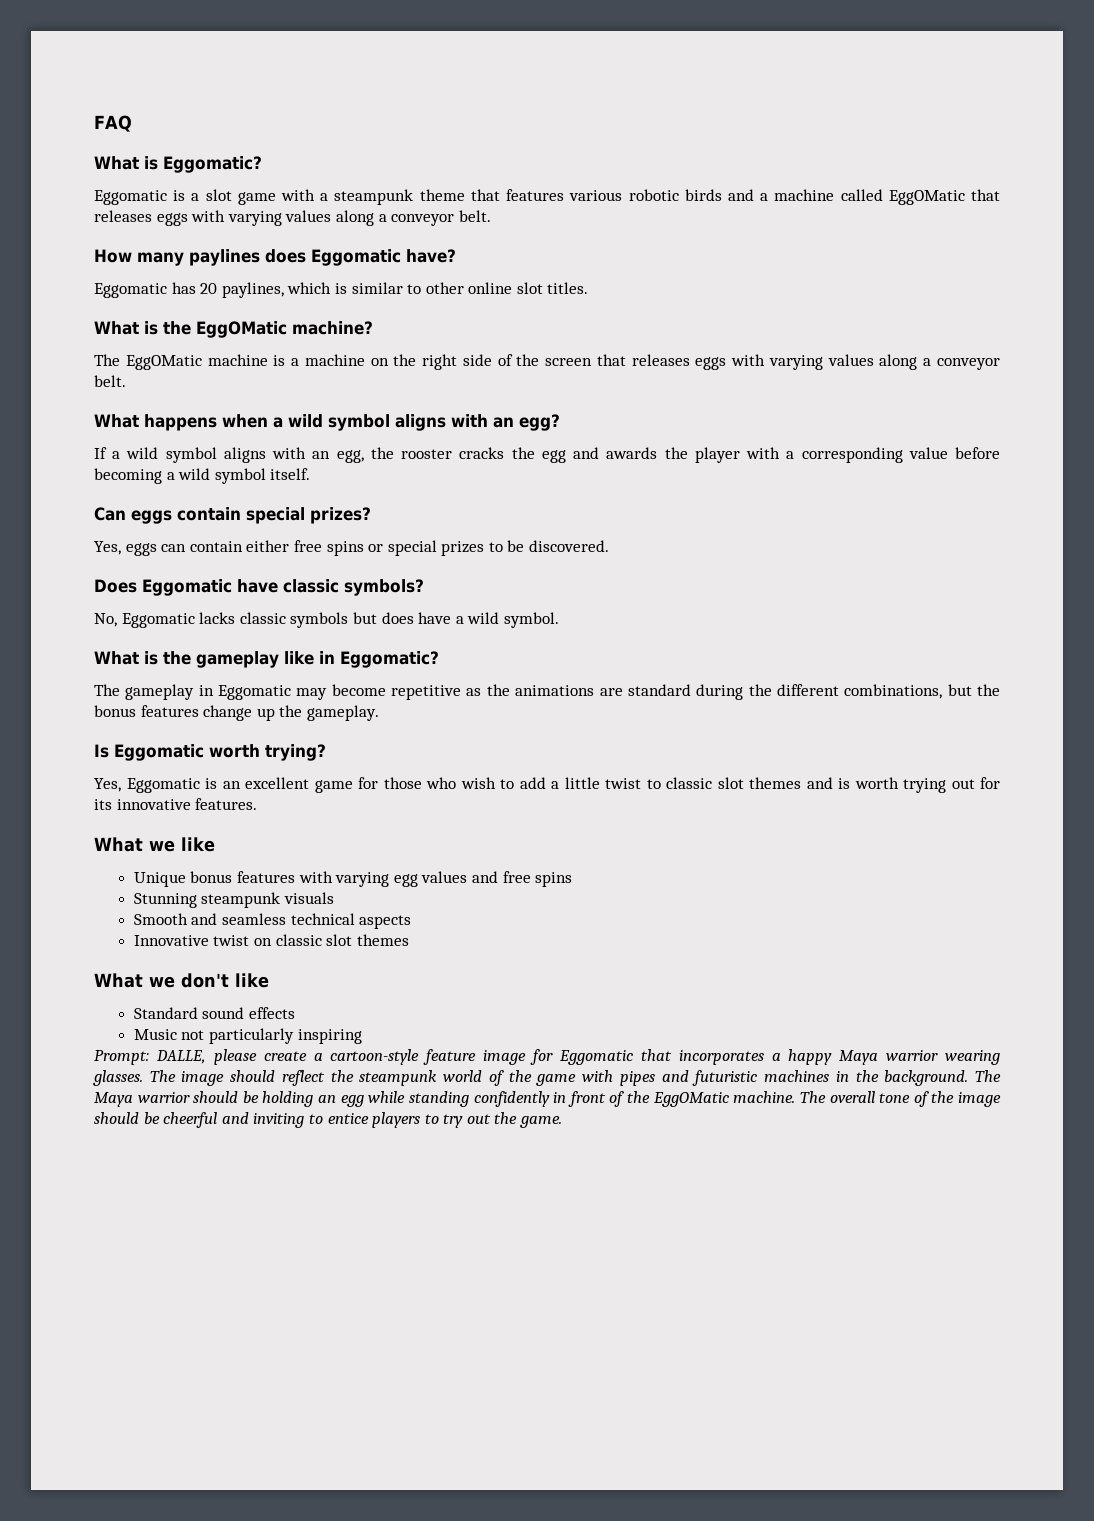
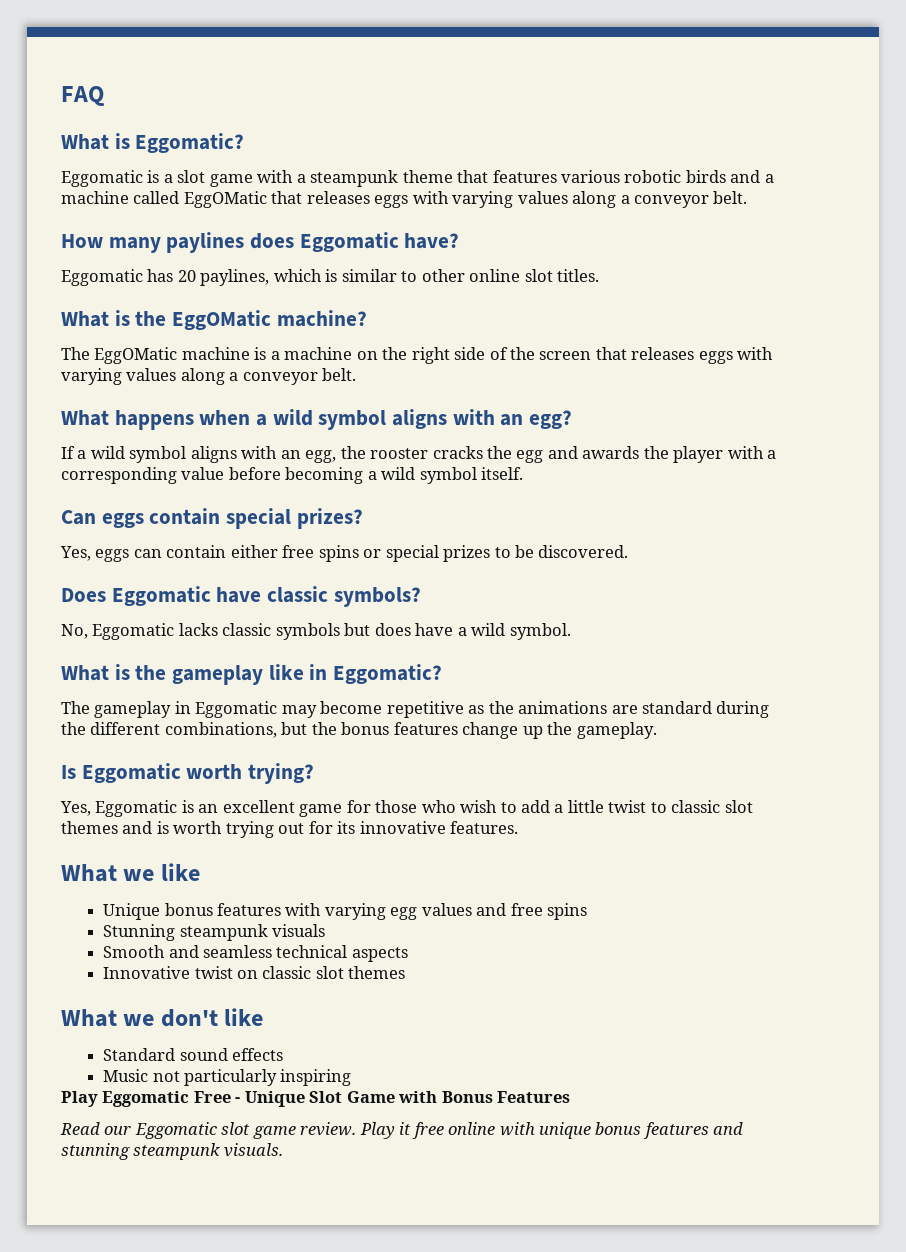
[94,1049,1000,1065] [93,1070,1001,1086] [94,1091,1001,1107] [94,1112,563,1128] Prompt: DALLE, please create a cartoon-style feature image for Eggomatic that incorporates a happy Maya warrior wearing glasses. The image should reflect the steampunk world of the game with pipes and futuristic machines in the background. The Maya warrior should be holding an egg while standing confidently in front of the EggOMatic machine. The overall tone of the image should be cheerful and inviting to entice players to try out the game. -> [61,1091,571,1107] [60,1122,744,1139] [61,1143,283,1160] Play Eggomatic Free - Unique Slot Game with Bonus Features // Read our Eggomatic slot game review. Play it free online with unique bonus features and stunning steampunk visuals.

